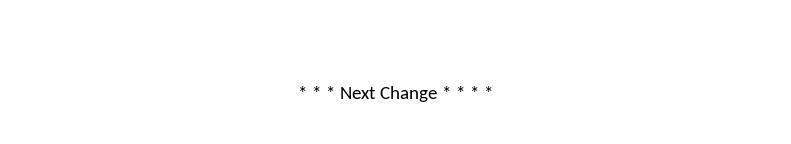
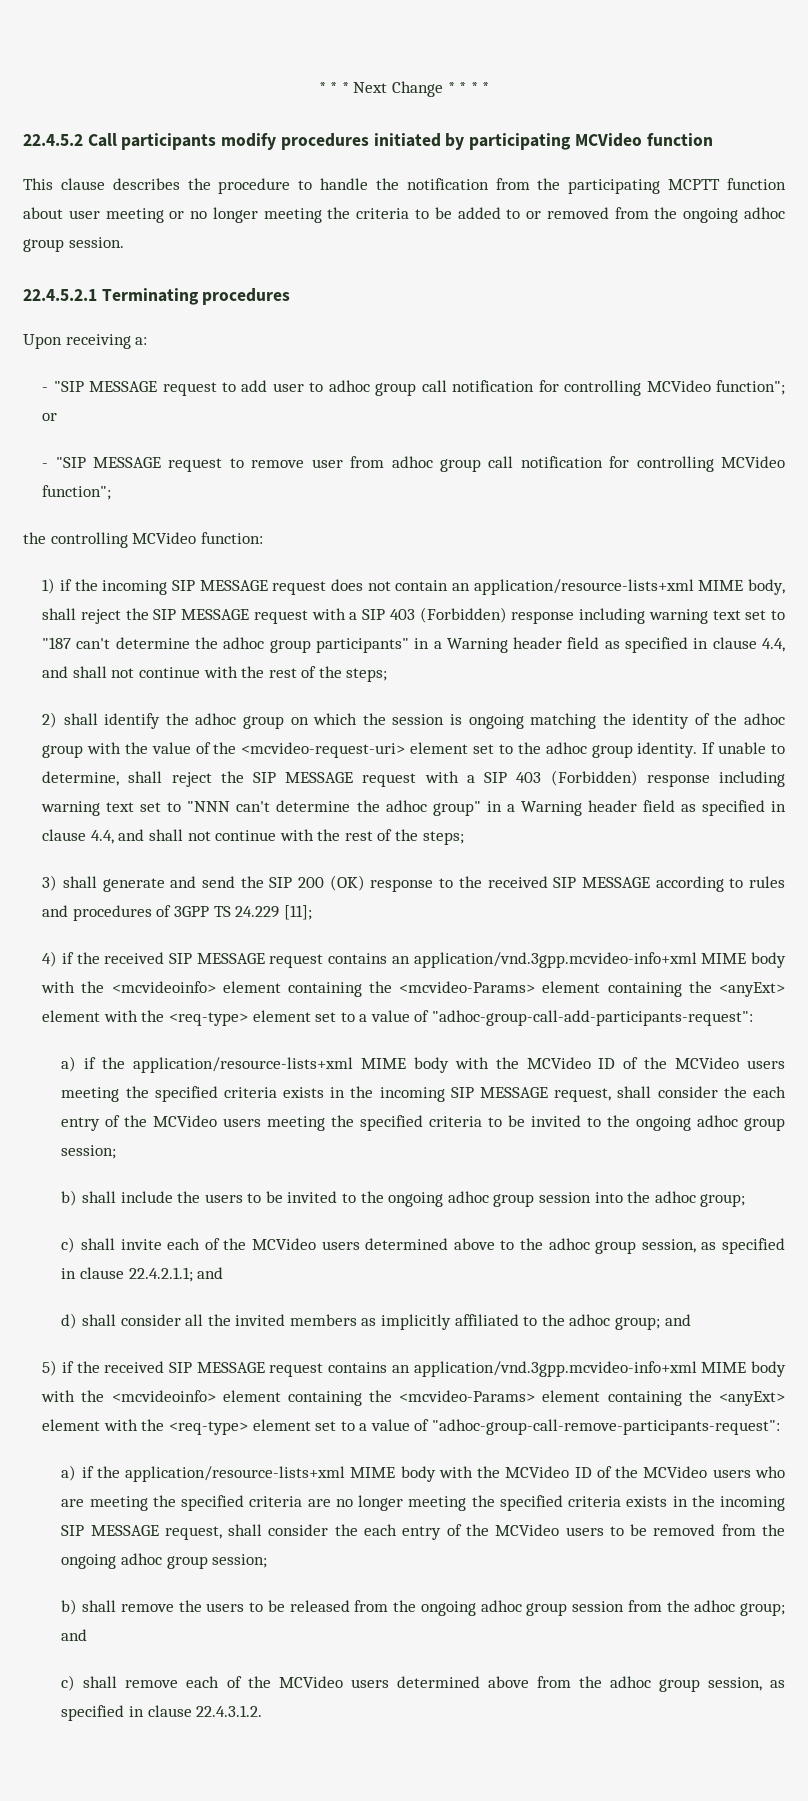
(493, 92) none -> [23,133,713,150] [23,178,786,194] [23,207,786,223] [23,237,124,252] [23,288,291,305] [23,334,148,349] [42,380,786,396] [42,413,58,421] [42,456,786,472] [42,485,112,500] [23,532,263,548] [42,578,785,595] [42,607,785,624] [42,637,785,653] [42,666,388,682] [42,712,785,729] [42,742,785,758] [42,770,785,787] [41,800,787,816] [42,829,464,845] [42,875,785,892] [42,905,312,921] [42,951,786,968] [41,981,785,997] [42,1010,754,1026] [61,1056,786,1073] [61,1086,786,1102] [61,1115,786,1131] [61,1145,117,1159] [61,1190,746,1207] [61,1237,786,1254] [61,1267,224,1282] [61,1313,691,1330] [42,1360,786,1377] [41,1390,785,1406] [42,1419,781,1435] [61,1465,785,1482] [61,1495,785,1511] [61,1524,786,1540] [61,1553,268,1569] [61,1599,786,1616] [61,1629,88,1641] [61,1675,785,1692] [61,1705,263,1721] // 22.4.5.2 Call participants modify procedures initiated by participating MCVideo function // This clause describes the procedure to handle the notification from the participating MCPTT function about user meeting or no longer meeting the criteria to be added to or removed from the ongoing adhoc group session. // 22.4.5.2.1 Terminating procedures // Upon receiving a: // - "SIP MESSAGE request to add user to adhoc group call notification for controlling MCVideo function"; or // - "SIP MESSAGE request to remove user from adhoc group call notification for controlling MCVideo function"; // the controlling MCVideo function: // 1) if the incoming SIP MESSAGE request does not contain an application/resource-lists+xml MIME body, shall reject the SIP MESSAGE request with a SIP 403 (Forbidden) response including warning text set to "187 can't determine the adhoc group participants" in a Warning header field as specified in clause 4.4, and shall not continue with the rest of the steps; // 2) shall identify the adhoc group on which the session is ongoing matching the identity of the adhoc group with the value of the <mcvideo-request-uri> element set to the adhoc group identity. If unable to determine, shall reject the SIP MESSAGE request with a SIP 403 (Forbidden) response including warning text set to "NNN can't determine the adhoc group" in a Warning header field as specified in clause 4.4, and shall not continue with the rest of the steps; // 3) shall generate and send the SIP 200 (OK) response to the received SIP MESSAGE according to rules and procedures of 3GPP TS 24.229 [11]; // 4) if the received SIP MESSAGE request contains an application/vnd.3gpp.mcvideo-info+xml MIME body with the <mcvideoinfo> element containing the <mcvideo-Params> element containing the <anyExt> element with the <req-type> element set to a value of "adhoc-group-call-add-participants-request": // a) if the application/resource-lists+xml MIME body with the MCVideo ID of the MCVideo users meeting the specified criteria exists in the incoming SIP MESSAGE request, shall consider the each entry of the MCVideo users meeting the specified criteria to be invited to the ongoing adhoc group session; // b) shall include the users to be invited to the ongoing adhoc group session into the adhoc group; // c) shall invite each of the MCVideo users determined above to the adhoc group session, as specified in clause 22.4.2.1.1; and // d) shall consider all the invited members as implicitly affiliated to the adhoc group; and // 5) if the received SIP MESSAGE request contains an application/vnd.3gpp.mcvideo-info+xml MIME body with the <mcvideoinfo> element containing the <mcvideo-Params> element containing the <anyExt> element with the <req-type> element set to a value of "adhoc-group-call-remove-participants-request": // a) if the application/resource-lists+xml MIME body with the MCVideo ID of the MCVideo users who are meeting the specified criteria are no longer meeting the specified criteria exists in the incoming SIP MESSAGE request, shall consider the each entry of the MCVideo users to be removed from the ongoing adhoc group session; // b) shall remove the users to be released from the ongoing adhoc group session from the adhoc group; and // c) shall remove each of the MCVideo users determined above from the adhoc group session, as specified in clause 22.4.3.1.2.

